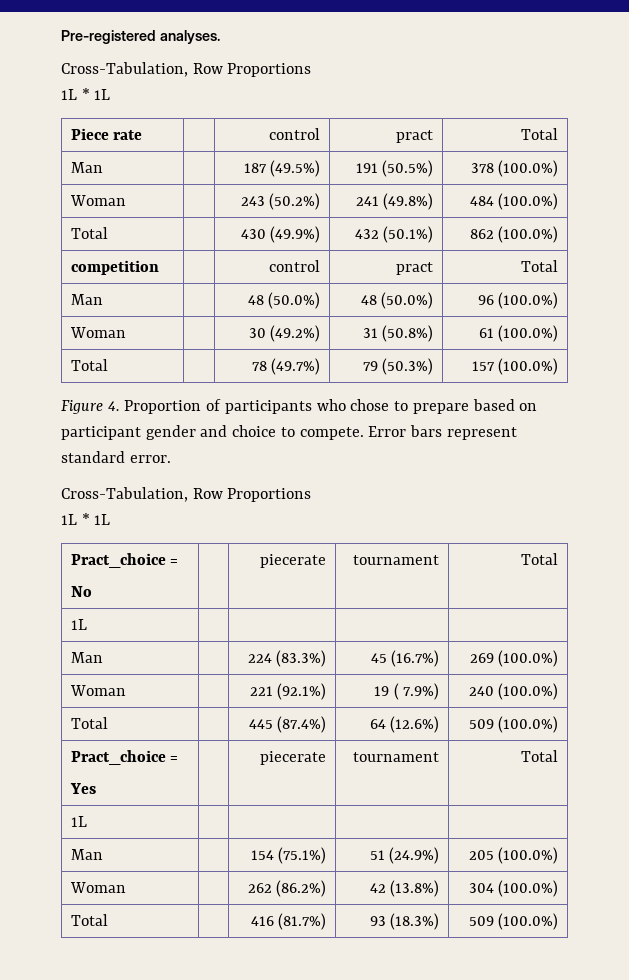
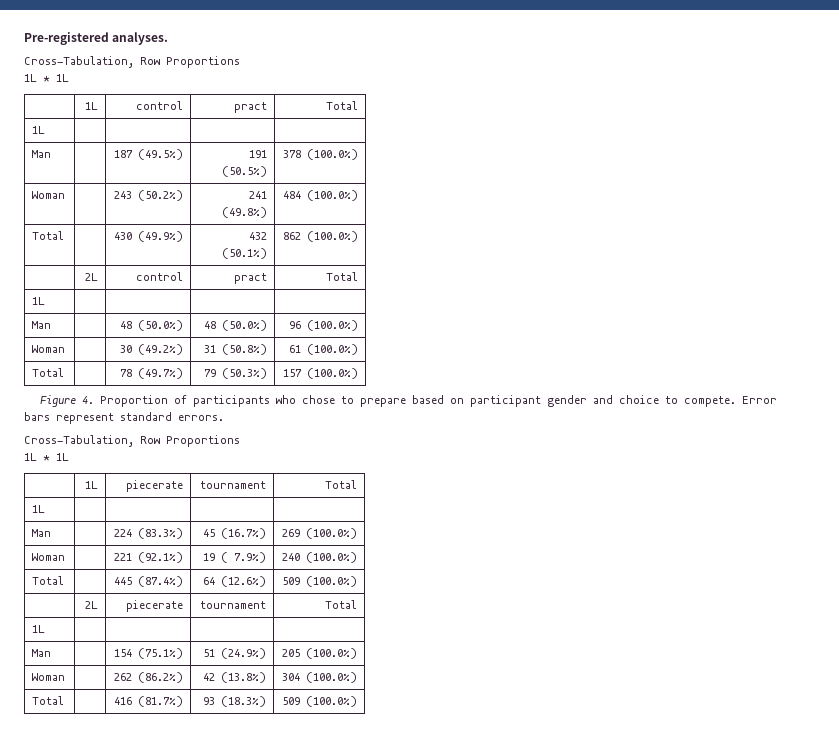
[70,128,143,140] [269,128,321,140] [396,130,434,143] [521,128,559,140] Piece rate | | control | pract | Total -> [84,102,98,110] [135,101,183,110] [233,102,267,113] [325,101,358,110] [32,126,46,134] | 1L | control | pract | Total // 1L | | | |
[70,260,159,275] [269,260,321,272] [396,262,434,275] [521,260,559,272] competition | | control | pract | Total -> [84,273,98,281] [135,272,183,281] [233,273,267,284] [325,272,358,281] [32,297,46,305] | 2L | control | pract | Total // 1L | | | |
[129,455,171,463] [61,487,312,502] [61,513,111,525] [70,553,179,568] [70,586,92,597] error. // Cross-Tabulation, Row Proportions // 1L * 1L // Pract_choice = // No | -> [178,415,224,421] [24,435,240,447] [24,453,69,461] [84,481,98,489] errors. // Cross-Tabulation, Row Proportions // 1L * 1L // | 1L
[70,750,179,765] [69,783,96,794] Pract_choice = // Yes | -> [84,601,98,609] | 2L

